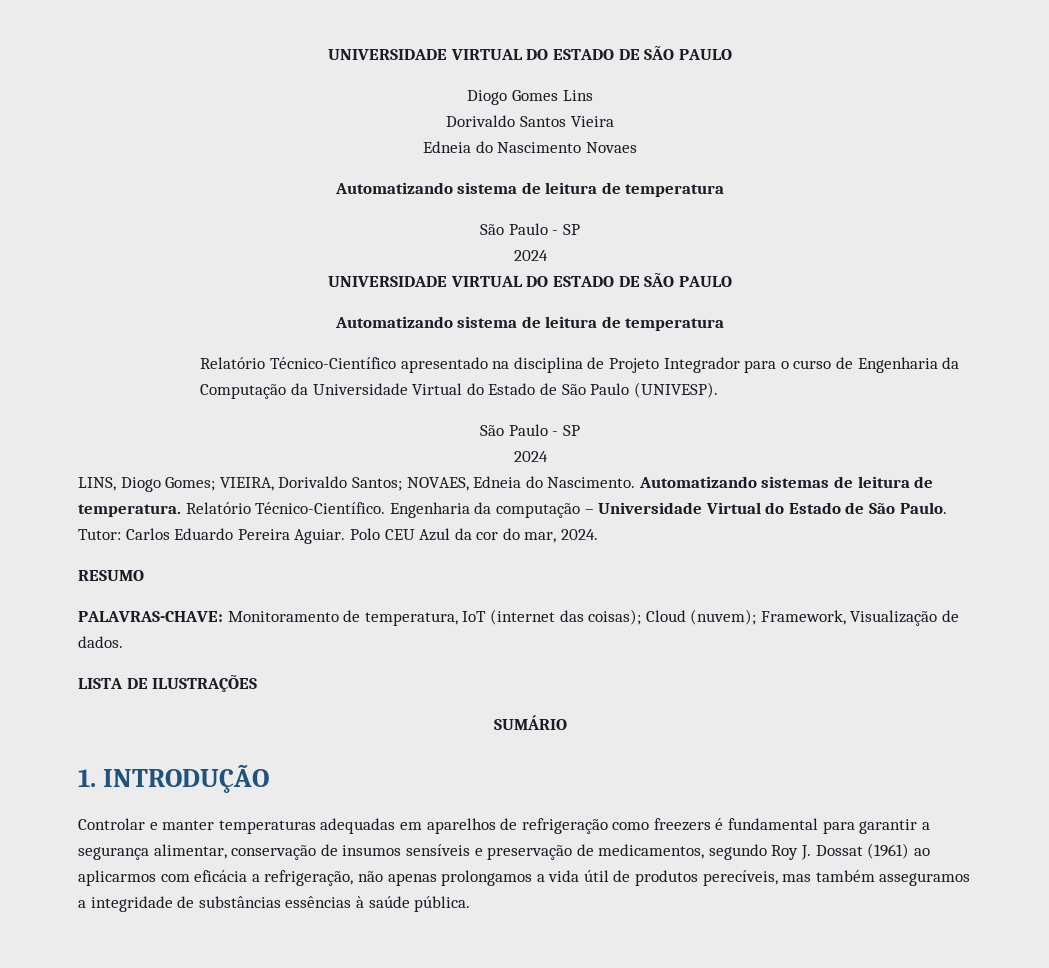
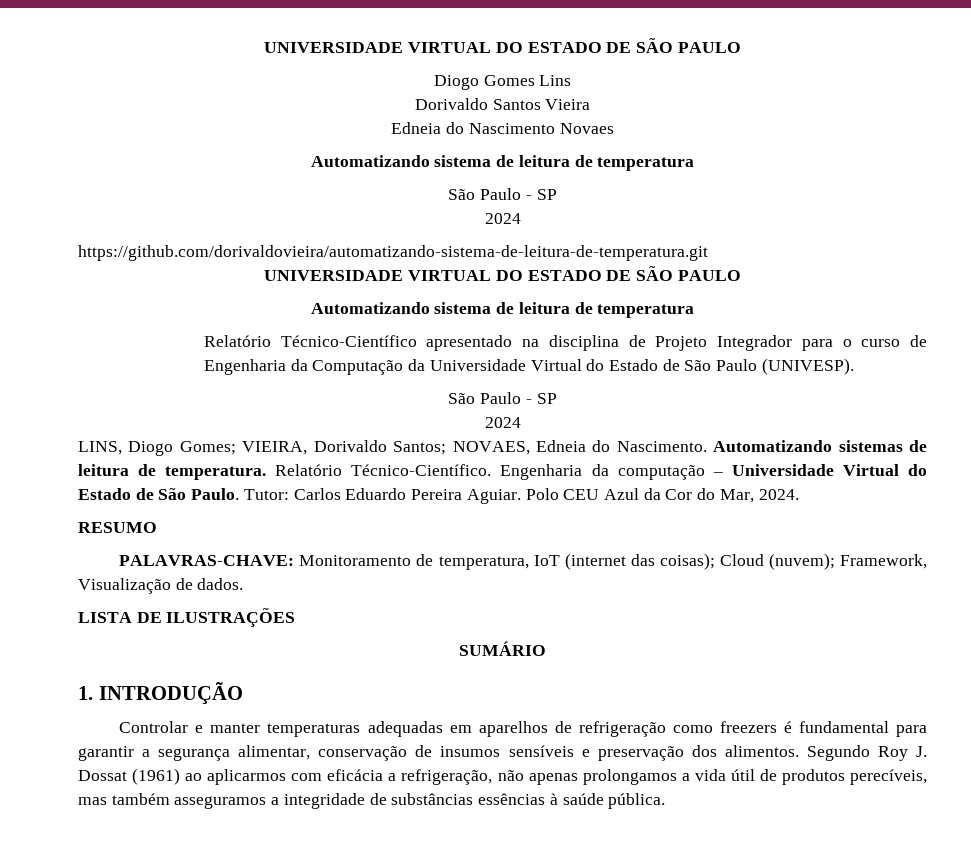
(548, 255) none -> [78,245,708,261] // https://github.com/dorivaldovieira/automatizando-sistema-de-leitura-de-temperatura.git
[476,528,557,543] cor do mar, -> [665,488,754,503] Cor do Mar,
[576,844,767,860] de medicamentos, segundo -> [691,745,870,761] dos alimentos. Segundo

